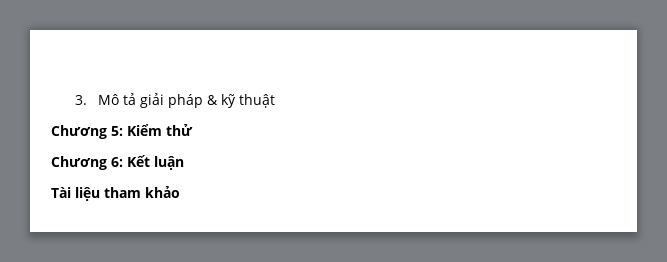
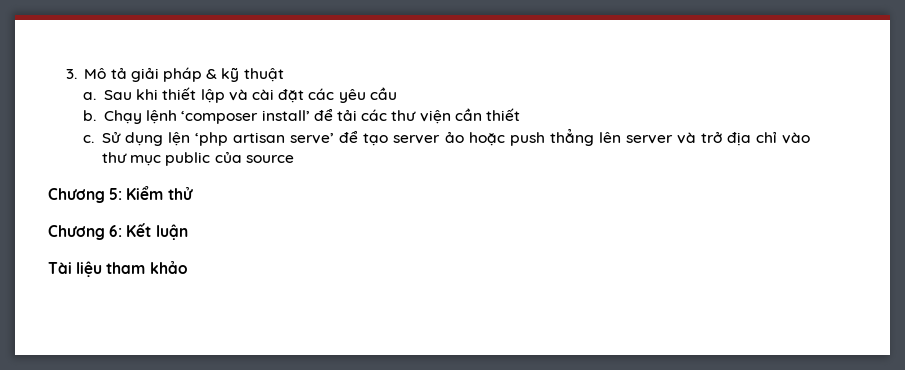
(276, 101) none -> [83,87,397,103] [83,108,520,124] [83,128,810,146] [102,151,294,166] // a. Sau khi thiết lập và cài đặt các yêu cầu // b. Chạy lệnh ‘composer install’ để tải các thư viện cần thiết // c. Sử dụng lện ‘php artisan serve’ để tạo server ảo hoặc push thẳng lên server và trở địa chỉ vào thư mục public của source

